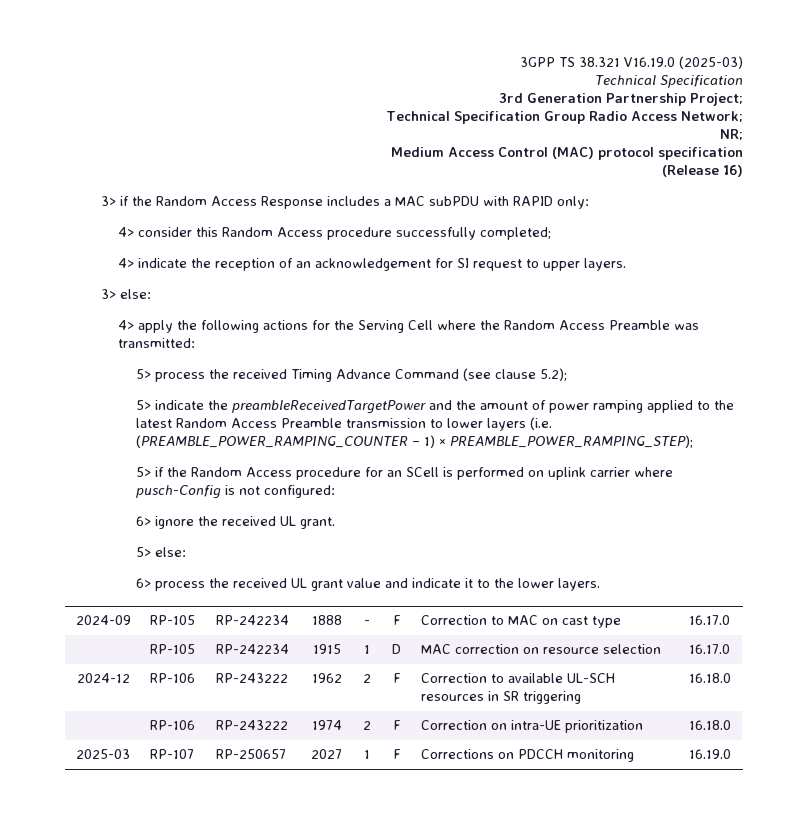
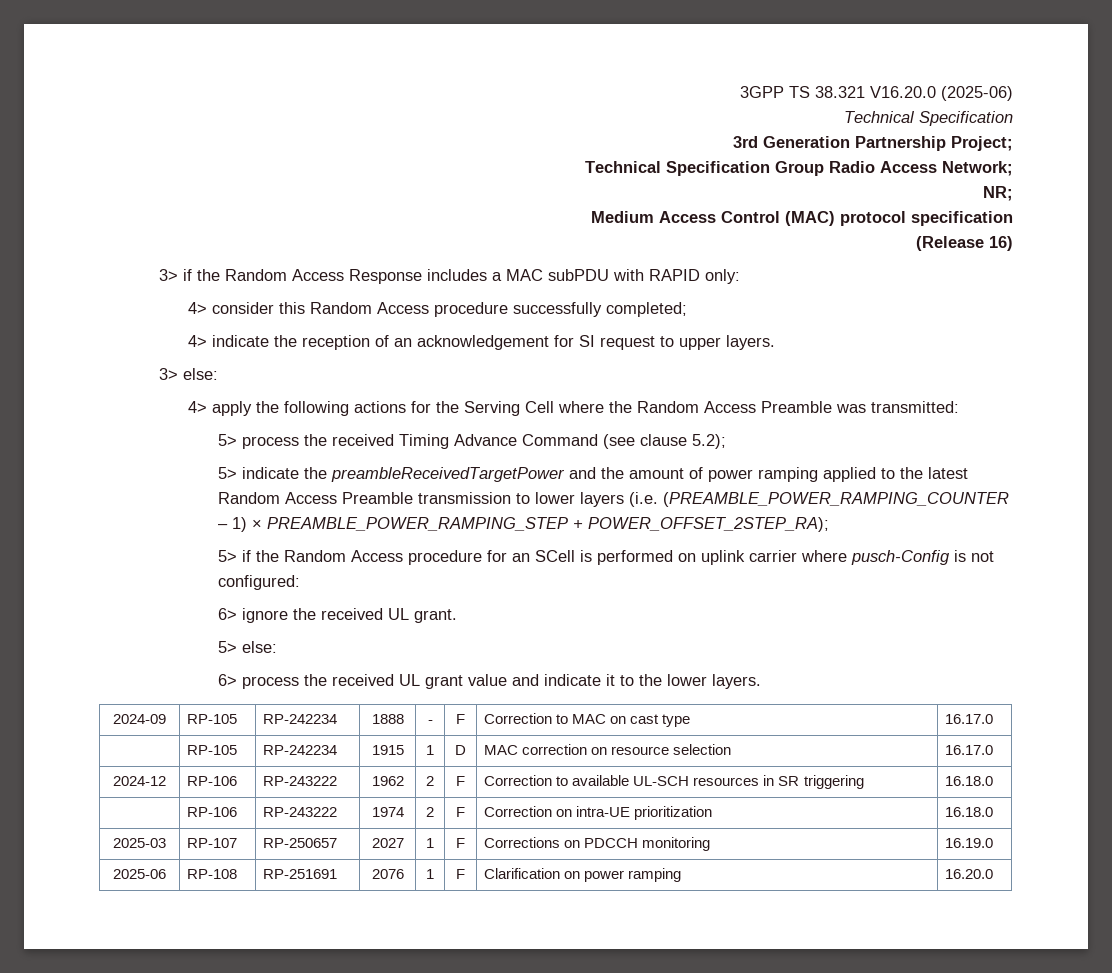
[624,56,743,69] V16.19.0 (2025-03) -> [870,86,1013,101] V16.20.0 (2025-06)
[450,435,694,448] PREAMBLE_POWER_RAMPING_STEP); -> [266,517,829,532] PREAMBLE_POWER_RAMPING_STEP + POWER_OFFSET_2STEP_RA);
(731, 754) none -> [113,869,166,879] [187,869,238,879] [263,869,338,879] [371,869,404,879] [426,869,434,879] [456,869,465,879] [484,868,682,882] [945,869,994,879] // 2025-06 | RP-108 | RP-251691 | 2076 | 1 | F | Clarification on power ramping | 16.20.0

